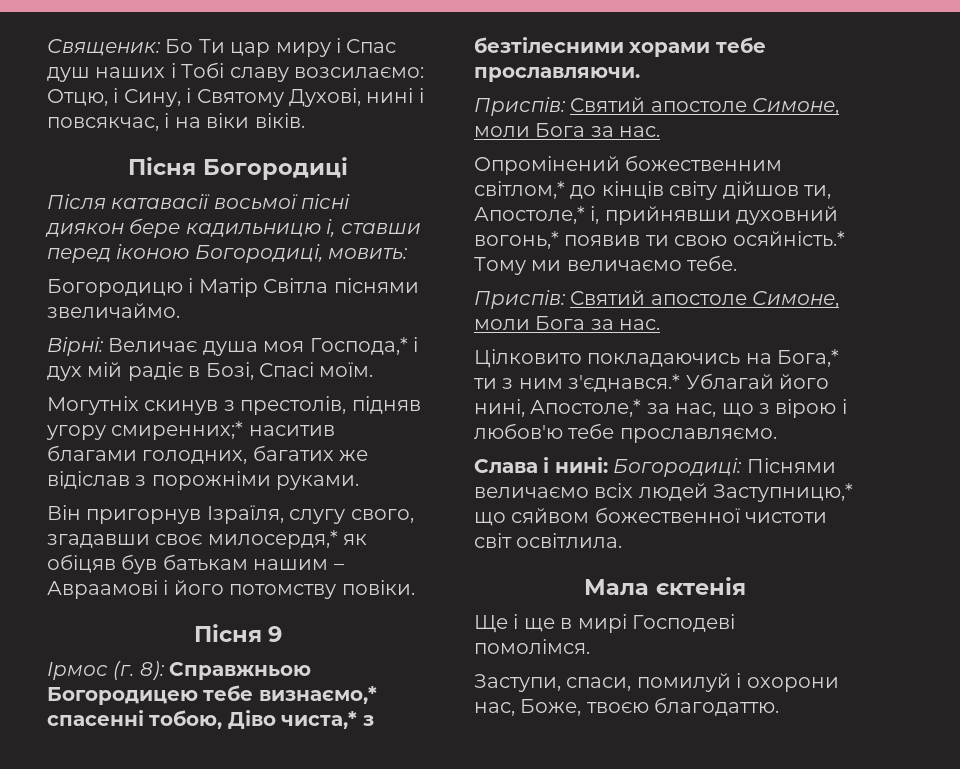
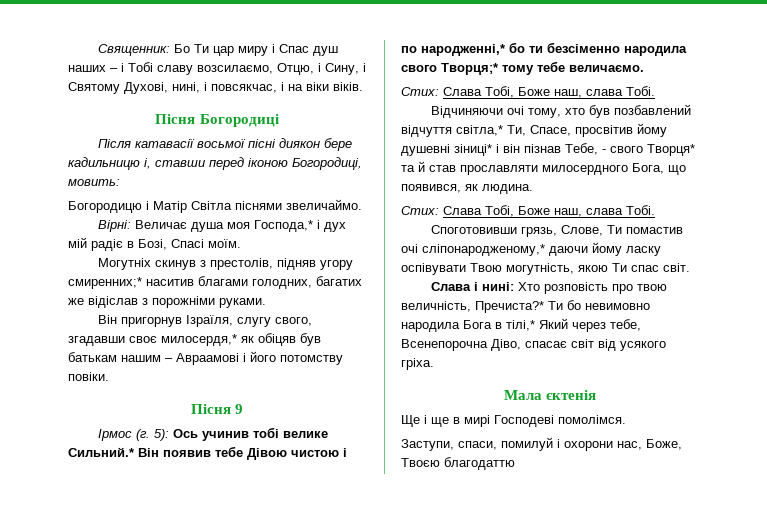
[47,39,161,56] Священик: -> [97,44,170,56] Священник:
(166, 72) none -> [110,68,118,72] –
[294,67,424,78] возсилаємо: -> [197,65,273,74] возсилаємо,
[366,88,414,103] нині -> [172,82,200,93] нині,
[139,661,312,680] [47,685,377,705] [47,710,374,729] [474,37,766,57] [474,67,640,82] [474,97,840,116] [474,123,661,137] [474,155,783,175] [474,181,831,200] [474,206,839,225] [474,231,845,249] [474,255,738,275] [474,290,840,309] [474,316,661,330] [474,349,840,368] [474,373,829,392] [474,399,847,418] [474,423,777,443] [474,457,836,477] [474,483,854,502] [474,507,828,526] [474,533,623,548] 8): Справжньою Богородицею тебе визнаємо,* спасенні тобою, Діво чиста,* з безтілесними хорами тебе прославляючи. // Приспів: Святий апостоле Симоне, моли Бога за нас. // Опромінений божественним світлом,* до кінців світу дійшов ти, Апостоле,* і, прийнявши духовний вогонь,* появив ти свою осяйність.* Тому ми величаємо тебе. // Приспів: Святий апостоле Симоне, моли Бога за нас. // Цілковито покладаючись на Бога,* ти з ним з'єднався.* Ублагай його нині, Апостоле,* за нас, що з вірою і любов'ю тебе прославляємо. // Слава і нині: Богородиці: Піснями величаємо всіх людей Заступницю,* що сяйвом божественної чистоти світ освітлила. -> [153,427,328,441] [68,446,347,460] [401,42,687,56] [401,61,644,75] [401,86,655,98] [430,104,691,118] [401,123,667,137] [401,143,695,156] [401,161,686,175] [401,184,533,194] [401,205,655,217] [430,225,683,237] [401,242,661,256] [401,263,690,275] [430,282,667,294] [401,300,650,313] [401,318,641,332] [401,339,666,351] [401,358,434,370] 5): Ось учинив тобі велике Сильний.* Він появив тебе Дівою чистою і по народженні,* бо ти безсіменно народила свого Творця;* тому тебе величаємо. // Стих: Слава Тобі, Боже наш, слава Тобі. // Відчиняючи очі тому, хто був позбавлений відчуття світла,* Ти, Спасе, просвітив йому душевні зіниці* і він пізнав Тебе, - свого Творця* та й став прославляти милосердного Бога, що появився, як людина. // Стих: Слава Тобі, Боже наш, слава Тобі. // Споготовивши грязь, Слове, Ти помастив очі сліпонародженому,* даючи йому ласку оспівувати Твою могутність, якою Ти спас світ. // Слава і нині: Хто розповість про твою величність, Пречиста?* Ти бо невимовно народила Бога в тілі,* Який через тебе, Всенепорочна Діво, спасає світ від усякого гріха.
[586,697,780,716] твоєю благодаттю. -> [401,457,515,470] Твоєю благодаттю

